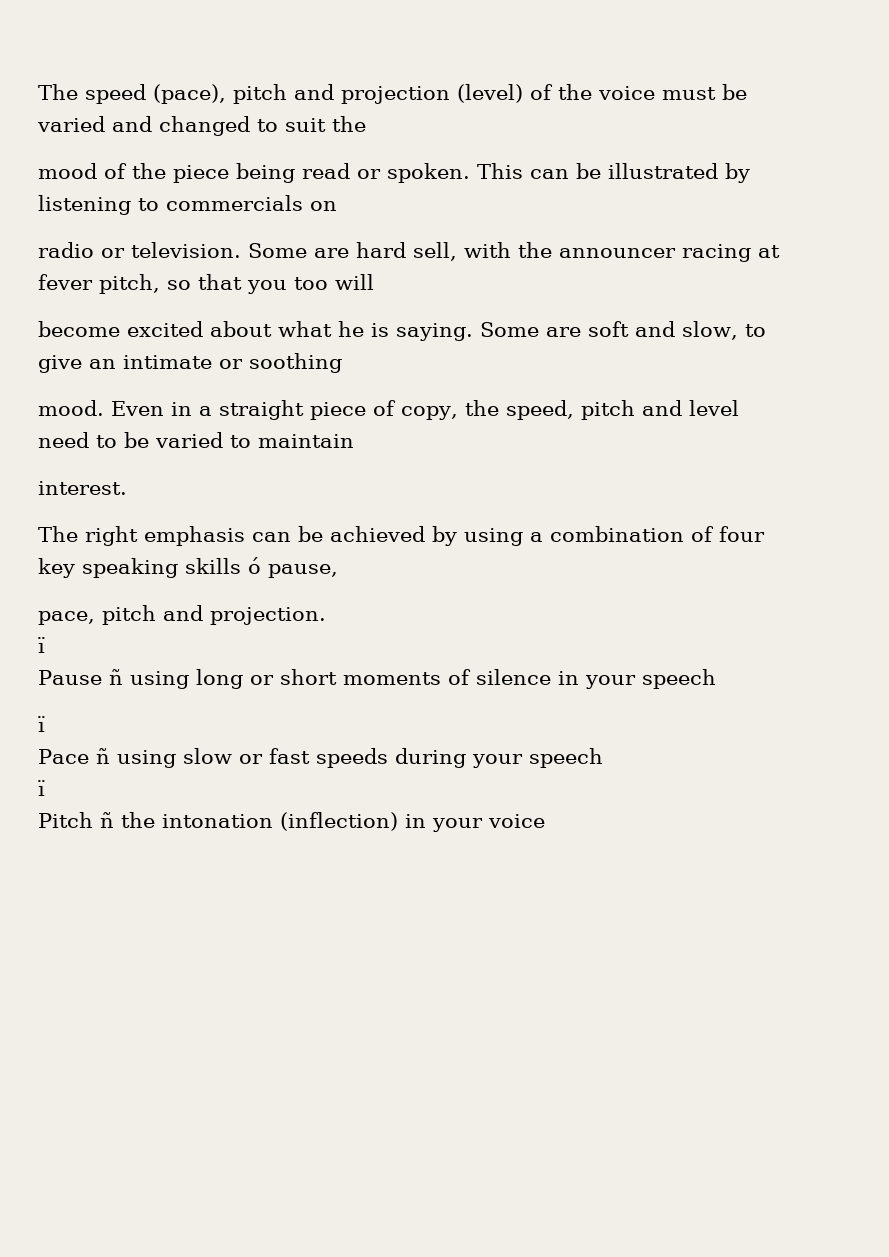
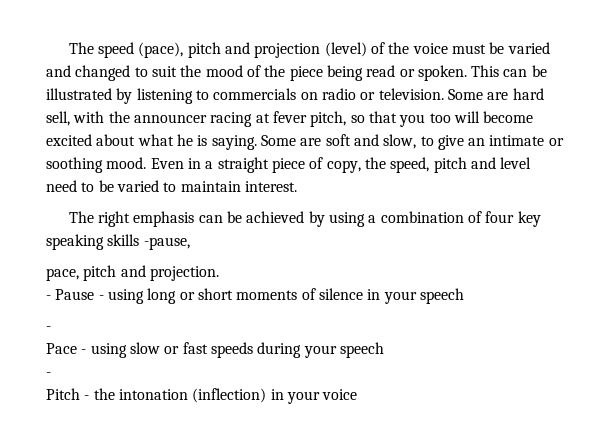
(366, 124) // -> (202, 71) none
(337, 206) // -> (318, 96) none
(374, 282) // -> (480, 117) none
(342, 363) // -> (103, 165) none
(354, 441) // -> (241, 186) none
[248,557,338,578] ó pause, -> [143,237,190,250] -pause,
[38,637,45,653] [38,669,123,685] ï // Pause ñ -> [46,289,104,300] - Pause -
[38,716,45,732] ï -> [46,326,51,331] -
[95,748,110,764] ñ -> [81,349,87,354] -
[38,780,45,796] ï -> [46,372,51,377] -
[100,812,114,828] ñ -> [84,395,90,400] -

